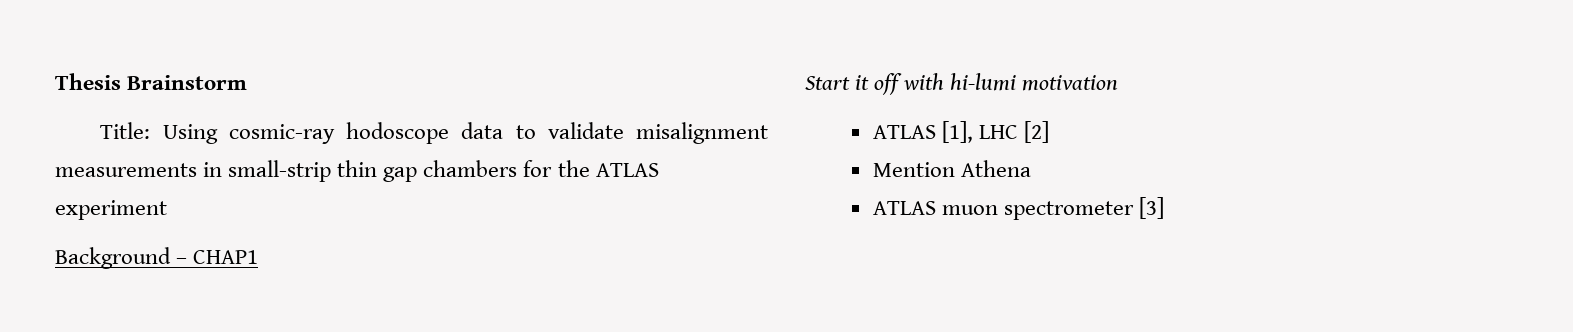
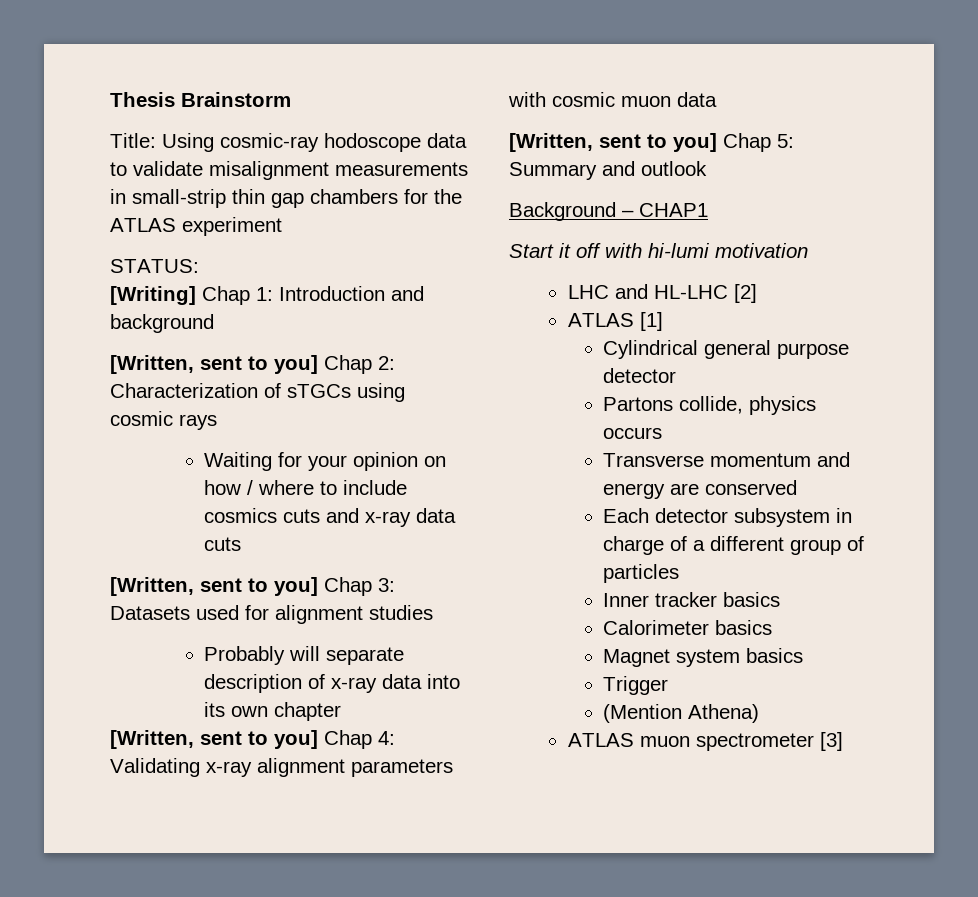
(167, 210) none -> [110,259,199,273] [110,286,424,305] [110,314,214,333] [110,355,395,374] [110,383,405,402] [110,411,217,430] [204,452,447,471] [204,480,408,495] [204,508,457,527] [204,537,242,551] [110,577,395,596] [110,605,433,624] [204,646,405,665] [204,674,461,693] [204,702,342,721] [110,730,395,749] [110,758,453,777] [508,92,717,107] [509,133,794,152] [509,161,707,180] // STATUS: // [Writing] Chap 1: Introduction and background // [Written, sent to you] Chap 2: Characterization of sTGCs using cosmic rays // Waiting for your opinion on how / where to include cosmics cuts and x-ray data cuts // [Written, sent to you] Chap 3: Datasets used for alignment studies // Probably will separate description of x-ray data into its own chapter // [Written, sent to you] Chap 4: Validating x-ray alignment parameters with cosmic muon data // [Written, sent to you] Chap 5: Summary and outlook
[872,121,1049,143] [872,160,1031,177] ATLAS [1], LHC [2] // Mention Athena -> [567,284,757,303] [567,312,663,331] [603,340,850,359] [603,368,677,383] [603,396,817,415] [603,427,663,439] [603,452,851,467] [603,480,798,499] [603,508,853,527] [603,536,865,555] [603,564,680,583] [603,592,781,607] [603,620,773,635] [603,648,804,667] [603,676,669,695] [603,704,760,723] LHC and HL-LHC [2] // ATLAS [1] // Cylindrical general purpose detector // Partons collide, physics occurs // Transverse momentum and energy are conserved // Each detector subsystem in charge of a different group of particles // Inner tracker basics // Calorimeter basics // Magnet system basics // Trigger // (Mention Athena)

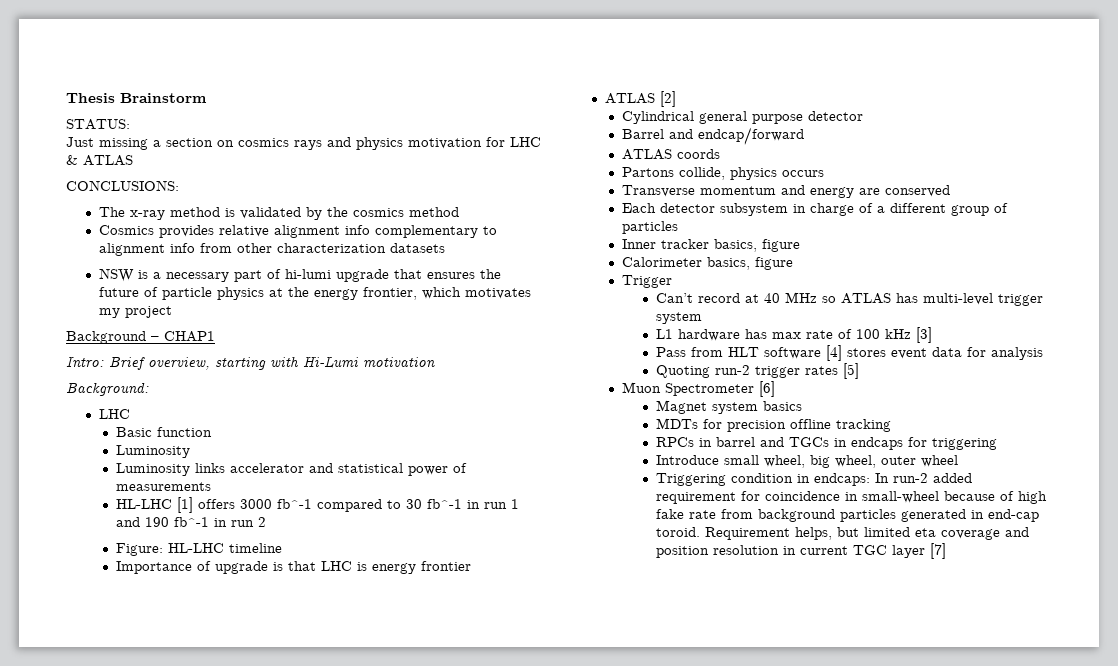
[110,133,467,152] [110,161,468,180] [110,189,462,208] [110,217,282,236] [110,259,199,273] [110,286,424,305] [110,314,214,333] [110,355,395,374] [110,383,405,402] [110,411,217,430] [204,452,447,471] [204,480,408,495] [204,508,457,527] [204,537,242,551] [110,577,395,596] [110,605,433,624] [204,646,405,665] [204,674,461,693] [204,702,342,721] [110,730,395,749] [110,758,453,777] [508,92,717,107] [509,133,794,152] [509,161,707,180] [509,202,708,221] [509,243,808,258] [567,284,757,303] [567,312,663,331] Title: Using cosmic-ray hodoscope data to validate misalignment measurements in small-strip thin gap chambers for the ATLAS experiment // STATUS: // [Writing] Chap 1: Introduction and background // [Written, sent to you] Chap 2: Characterization of sTGCs using cosmic rays // Waiting for your opinion on how / where to include cosmics cuts and x-ray data cuts // [Written, sent to you] Chap 3: Datasets used for alignment studies // Probably will separate description of x-ray data into its own chapter // [Written, sent to you] Chap 4: Validating x-ray alignment parameters with cosmic muon data // [Written, sent to you] Chap 5: Summary and outlook // Background – CHAP1 // Start it off with hi-lumi motivation // LHC and HL-LHC [2] // ATLAS [1] -> [66,119,130,130] [66,137,541,150] [66,155,133,166] [66,180,179,191] [99,207,460,220] [99,225,498,238] [99,243,446,256] [99,268,502,282] [99,287,532,300] [99,306,173,318] [66,331,215,344] [66,356,435,370] [66,382,149,396] [99,409,131,419] [116,427,213,437] [116,445,191,458] [116,463,468,476] [116,482,212,491] [116,497,520,513] [116,517,267,527] [116,543,283,556] [116,561,472,574] [605,91,677,107] STATUS: // Just missing a section on cosmics rays and physics motivation for LHC & ATLAS // CONCLUSIONS: // The x-ray method is validated by the cosmics method // Cosmics provides relative alignment info complementary to alignment info from other characterization datasets // NSW is a necessary part of hi-lumi upgrade that ensures the future of particle physics at the energy frontier, which motivates my project // Background – CHAP1 // Intro: Brief overview, starting with Hi-Lumi motivation // Background: // LHC // Basic function // Luminosity // Luminosity links accelerator and statistical power of measurements // HL-LHC [1] offers 3000 fb^-1 compared to 30 fb^-1 in run 1 and 190 fb^-1 in run 2 // Figure: HL-LHC timeline // Importance of upgrade is that LHC is energy frontier // ATLAS [2]
(677, 375) none -> [622,127,805,145] [622,149,721,160] // Barrel and endcap/forward // ATLAS coords
[723,592,781,607] basics -> [714,239,801,252] basics, figure
[715,620,773,635] [603,648,804,667] [603,676,669,695] [603,704,760,723] [567,732,843,751] basics // Magnet system basics // Trigger // (Mention Athena) // ATLAS muon spectrometer [3] -> [707,257,794,270] [622,275,673,288] [656,292,1044,306] [656,312,703,324] [656,327,933,343] [656,345,1044,361] [656,363,860,379] [622,381,776,397] [656,400,803,414] [656,418,892,432] [656,437,998,450] [656,455,959,468] [656,473,973,486] [656,491,1048,504] [656,509,1040,522] [656,527,1030,540] [656,543,947,559] basics, figure // Trigger // Can’t record at 40 MHz so ATLAS has multi-level trigger system // L1 hardware has max rate of 100 kHz [3] // Pass from HLT software [4] stores event data for analysis // Quoting run-2 trigger rates [5] // Muon Spectrometer [6] // Magnet system basics // MDTs for precision offline tracking // RPCs in barrel and TGCs in endcaps for triggering // Introduce small wheel, big wheel, outer wheel // Triggering condition in endcaps: In run-2 added requirement for coincidence in small-wheel because of high fake rate from background particles generated in end-cap toroid. Requirement helps, but limited eta coverage and position resolution in current TGC layer [7]

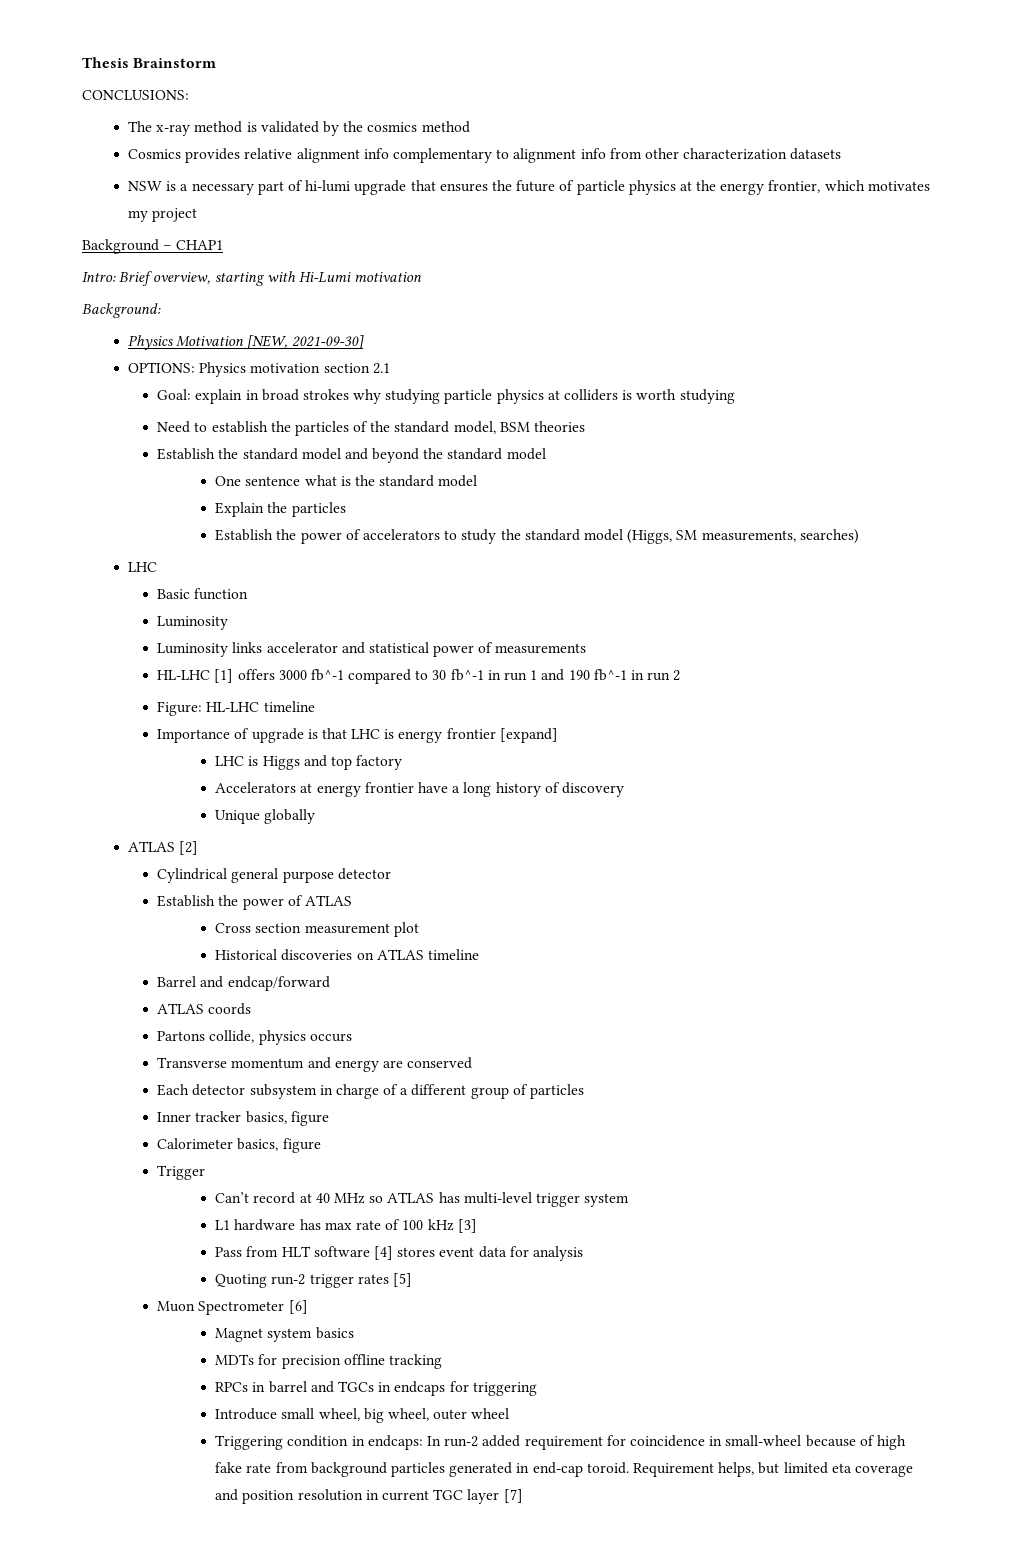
[66,119,130,130] [66,137,541,150] [66,155,133,166] // STATUS: // Just missing a section on cosmics rays and physics motivation for LHC & ATLAS -> (217, 63) none
(149, 389) none -> [128,335,364,350] [128,362,390,377] [157,389,735,404] [157,421,586,436] [157,448,546,463] [215,475,478,487] [215,502,346,517] [215,529,859,544] // Physics Motivation [NEW, 2021-09-30] // OPTIONS: Physics motivation section 2.1 // Goal: explain in broad strokes why studying particle physics at colliders is worth studying // Need to establish the particles of the standard model, BSM theories // Establish the standard model and beyond the standard model // One sentence what is the standard model // Explain the particles // Establish the power of accelerators to study the standard model (Higgs, SM measurements, searches)
(472, 566) none -> [499,728,558,743] [215,755,403,770] [215,782,624,797] [215,809,316,824] [expand] // LHC is Higgs and top factory // Accelerators at energy frontier have a long history of discovery // Unique globally
(864, 116) none -> [157,895,352,910] [215,922,419,937] [215,949,480,961] // Establish the power of ATLAS // Cross section measurement plot // Historical discoveries on ATLAS timeline

